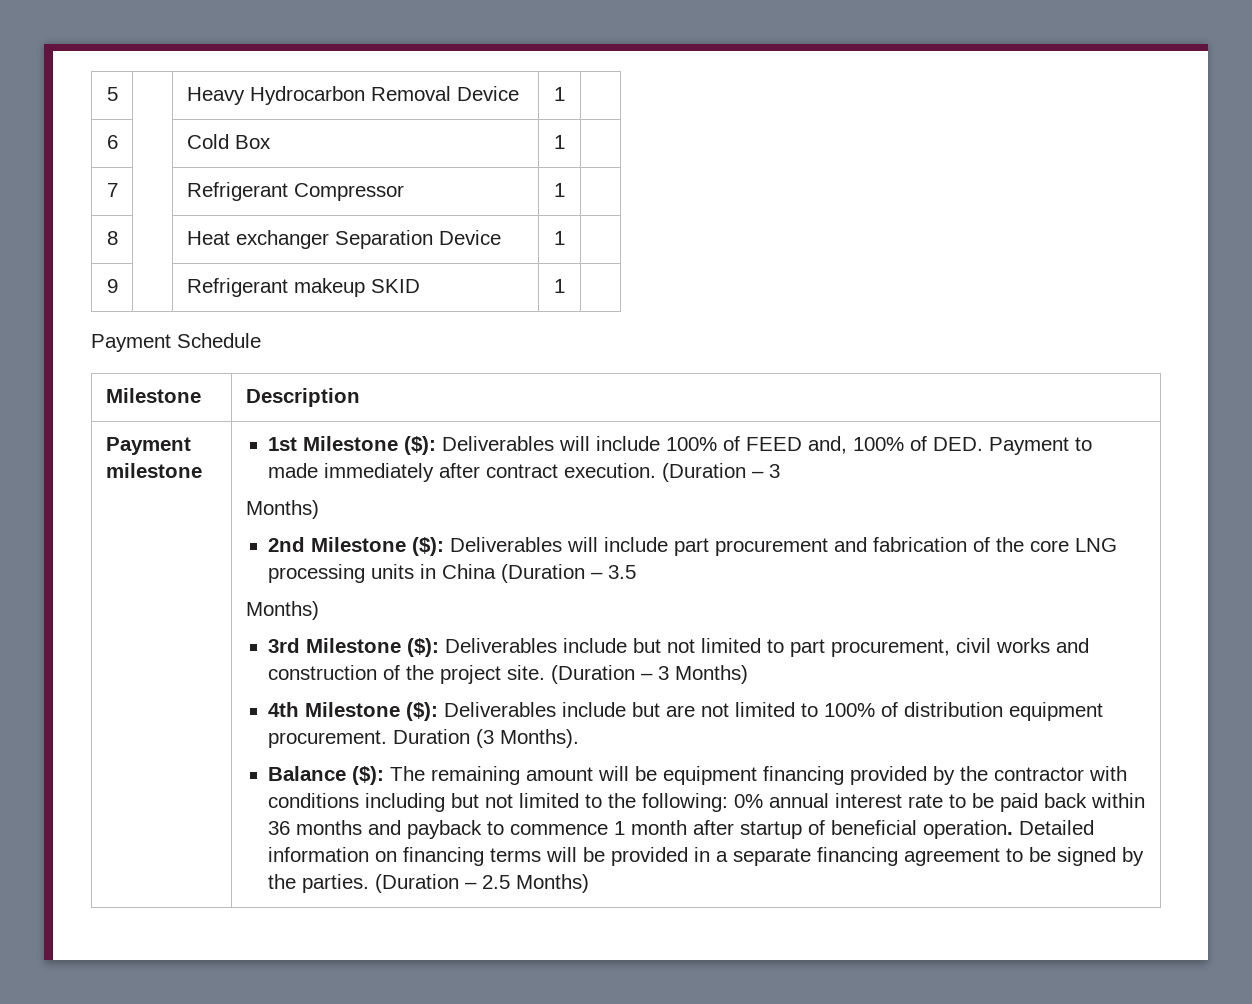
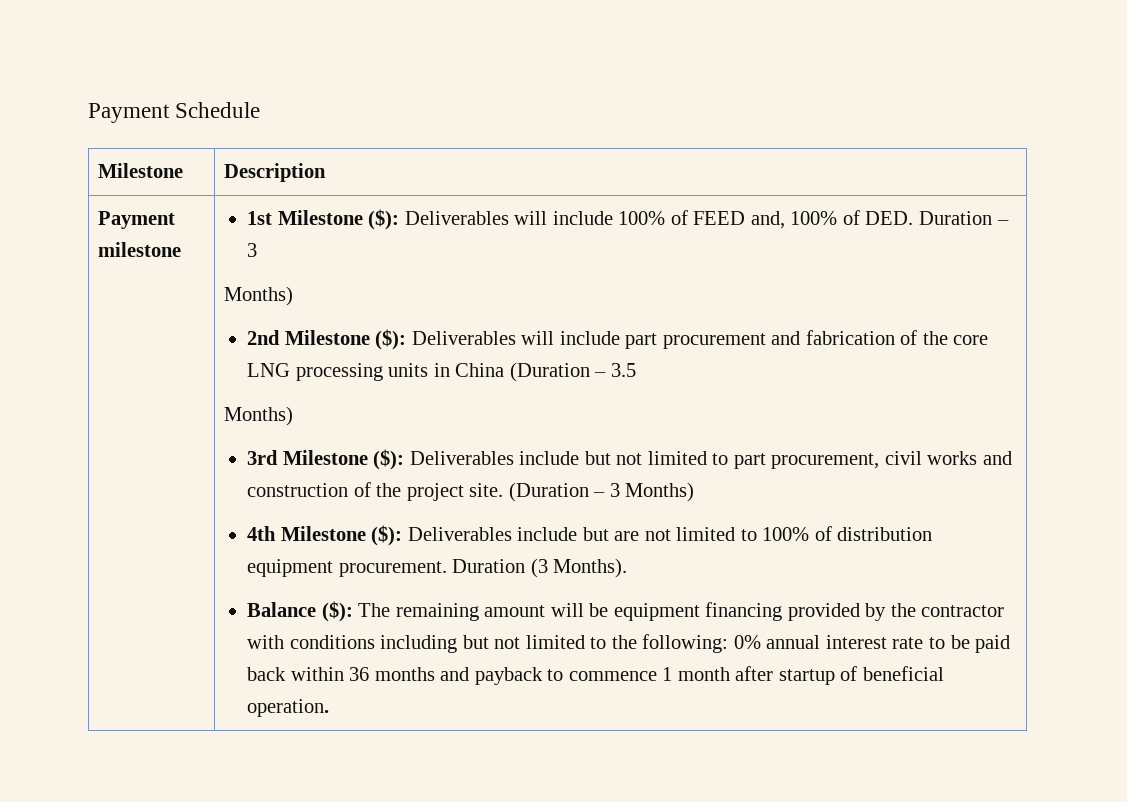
[106,87,118,101] [186,86,519,105] [554,87,565,101] [106,135,118,149] [186,134,271,149] [554,135,565,149] [106,183,118,197] [186,182,404,201] [554,183,565,197] [106,231,118,245] [186,230,501,249] [554,231,565,245] [106,279,118,293] [186,278,420,297] [554,279,565,293] 5 | | Heavy Hydrocarbon Removal Device | 1 | // 6 | | Cold Box | 1 | // 7 | | Refrigerant Compressor | 1 | // 8 | | Heat exchanger Separation Device | 1 | // 9 | | Refrigerant makeup SKID | 1 | // -> (88, 113) none
[989,437,1093,455] [268,463,747,482] Payment to made immediately after contract execution. (Duration -> [918,211,992,225] Duration
[1019,820,1095,835] [268,847,1145,866] [268,874,590,893] Detailed information on financing terms will be provided in a separate financing agreement to be signed by the parties. (Duration – 2.5 Months) -> (330, 708) none

